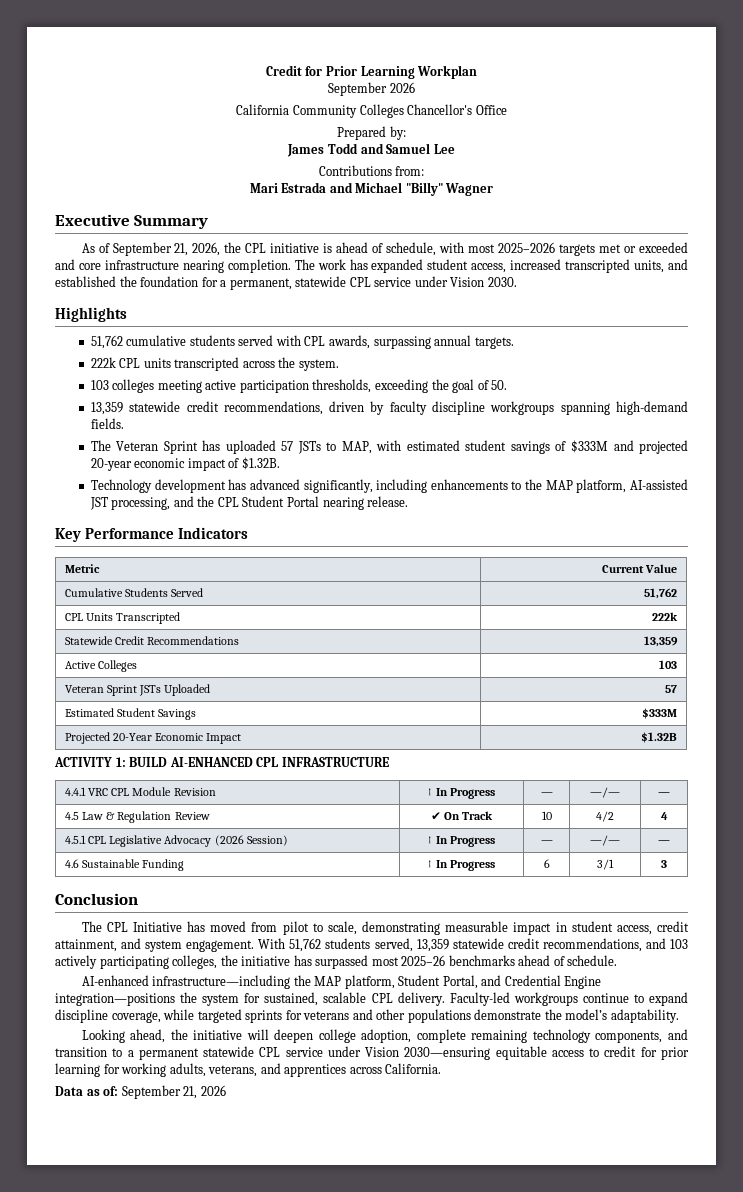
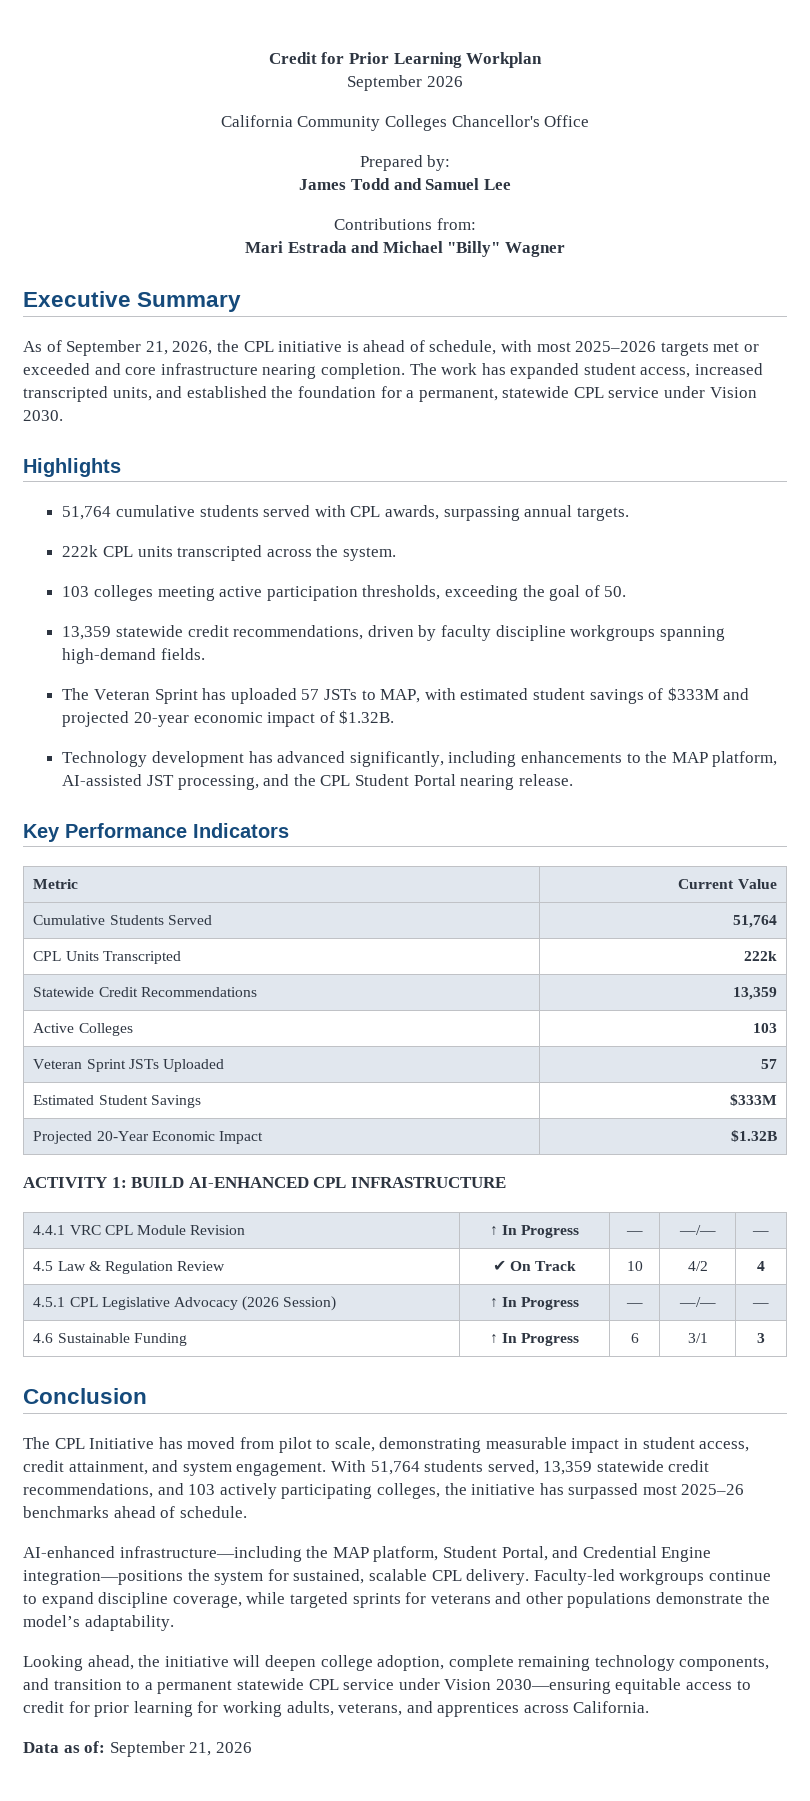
[90,335,123,349] 51,762 -> [62,506,112,520] 51,764
[643,588,677,599] 51,762 -> [732,915,777,928] 51,764
[289,938,322,952] 51,762 -> [370,1461,420,1475] 51,764

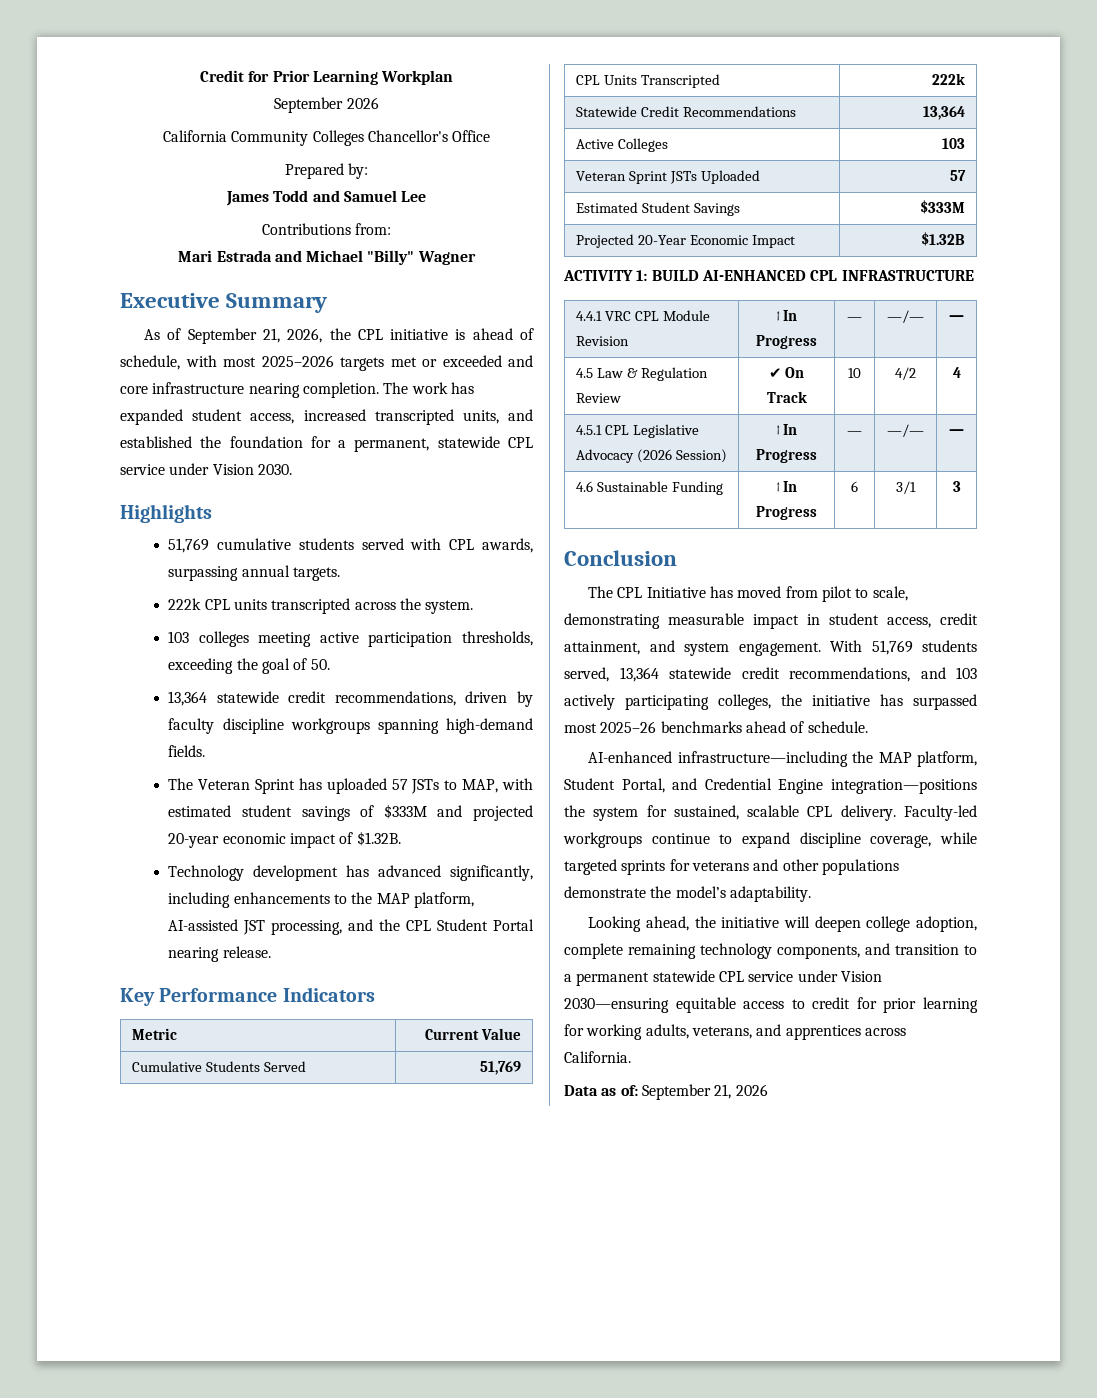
[62,506,112,520] 51,764 -> [168,538,210,553] 51,769
[62,626,112,640] 13,359 -> [168,691,208,706] 13,364
[732,915,777,928] 51,764 -> [480,1061,522,1075] 51,769
[732,987,777,1000] 13,359 -> [923,106,966,120] 13,364
[370,1461,420,1475] 51,764 -> [871,640,913,655] 51,769
[543,1461,593,1475] 13,359 -> [619,667,659,682] 13,364

